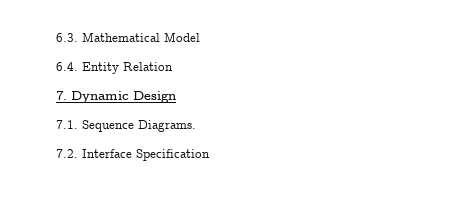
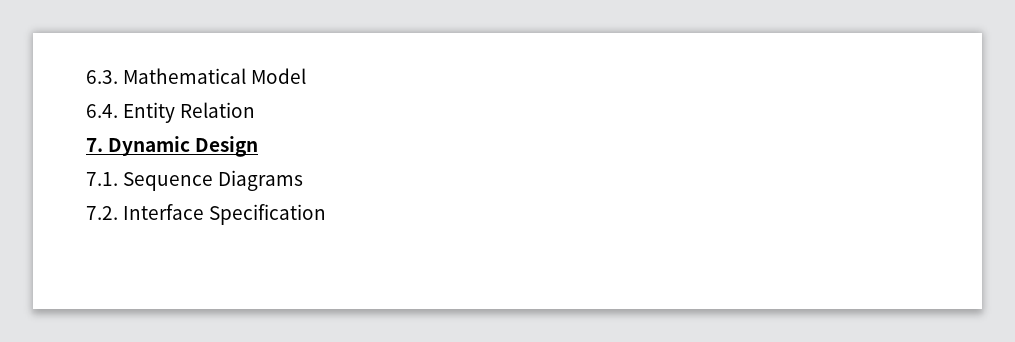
[138,120,196,132] Diagrams. -> [218,170,304,191] Diagrams

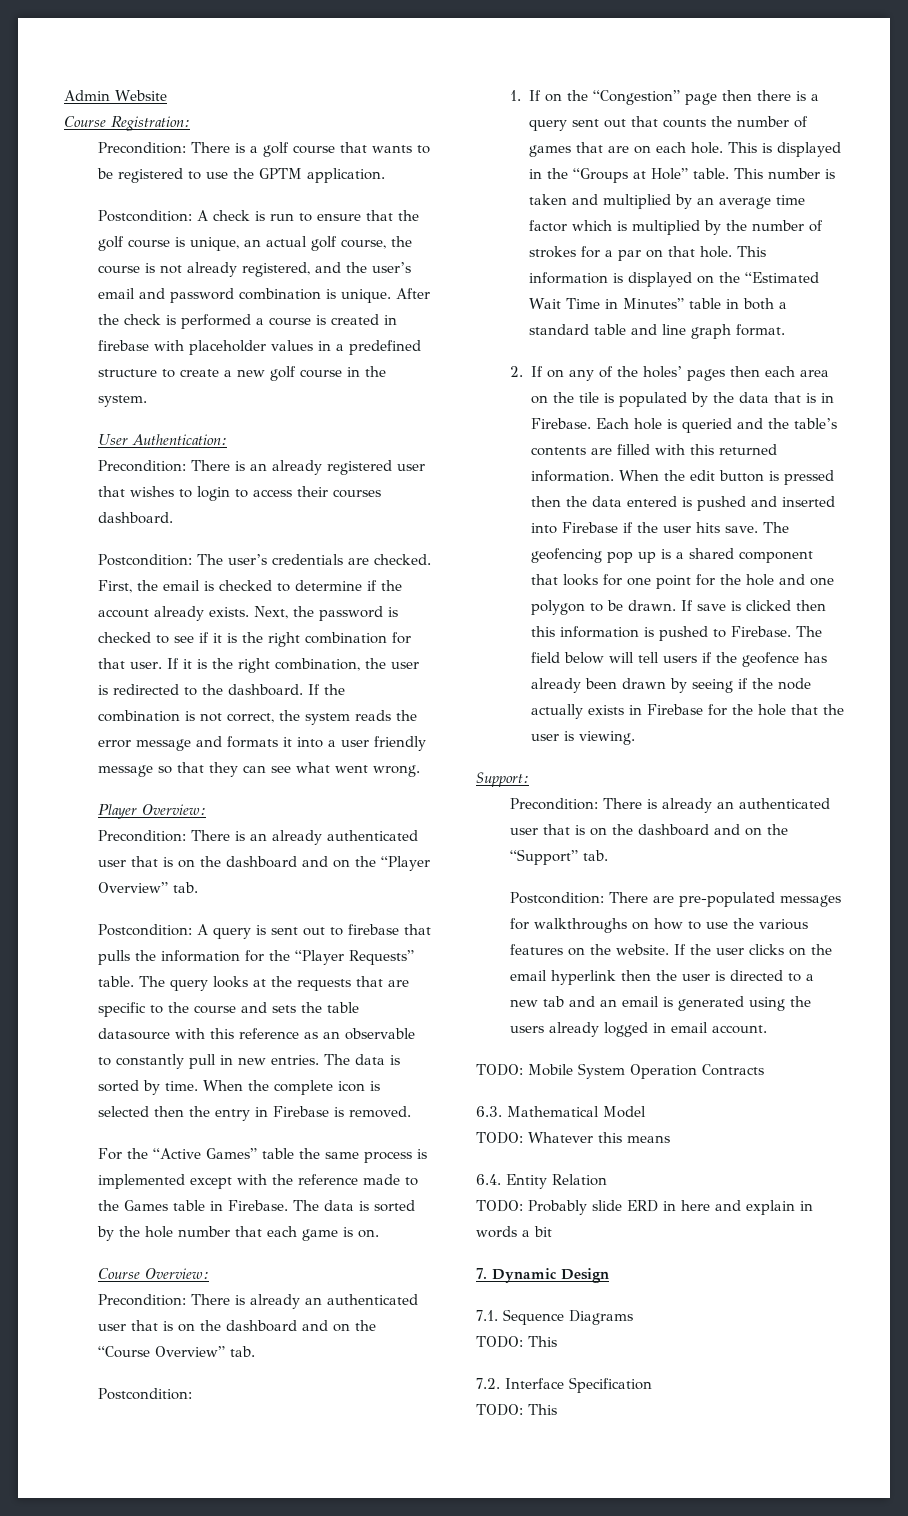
(86, 77) none -> [64,90,167,101] [64,116,190,131] [98,142,431,157] [97,168,386,183] [98,210,420,222] [98,236,413,251] [98,262,412,277] [98,288,431,303] [98,314,398,329] [98,340,422,355] [98,366,387,381] [98,395,148,407] [98,434,228,446] [98,460,426,475] [98,486,382,501] [98,512,174,524] [98,554,432,566] [98,580,403,593] [98,606,399,621] [98,632,412,647] [98,658,420,673] [98,684,346,696] [98,710,418,725] [98,736,427,751] [98,762,421,777] [98,804,207,819] [98,830,419,845] [98,856,431,871] [98,882,199,893] [98,924,432,939] [98,950,415,965] [98,976,410,991] [98,1002,360,1017] [98,1028,416,1040] [98,1054,401,1069] [98,1080,381,1095] [98,1106,412,1121] [98,1148,428,1163] [98,1174,419,1189] [98,1200,416,1212] [97,1226,380,1241] [98,1268,210,1279] [98,1294,419,1309] [98,1320,377,1332] [98,1346,256,1358] [98,1388,193,1400] [510,90,819,105] [528,116,808,131] [528,142,841,157] [528,168,835,183] [528,194,805,209] [528,220,823,235] [528,246,766,261] [528,272,819,287] [528,298,787,310] [528,324,785,339] [510,366,829,381] [530,392,834,407] [530,418,837,433] [530,444,777,456] [530,470,834,485] [530,496,835,511] [530,522,789,534] [530,548,813,563] [530,574,834,589] [530,600,826,615] [530,626,822,641] [530,652,827,667] [530,678,811,693] [530,704,844,719] [530,731,635,745] [476,772,529,787] [510,798,831,813] [510,824,789,836] [510,849,609,865] [510,892,842,907] [510,918,809,933] [510,944,833,956] [510,970,815,985] [510,996,812,1011] [510,1022,768,1037] [476,1063,764,1079] Admin Website // Course Registration: // Precondition: There is a golf course that wants to be registered to use the GPTM application. // Postcondition: A check is run to ensure that the golf course is unique, an actual golf course, the course is not already registered, and the user’s email and password combination is unique. After the check is performed a course is created in firebase with placeholder values in a predefined structure to create a new golf course in the system. // User Authentication: // Precondition: There is an already registered user that wishes to login to access their courses dashboard. // Postcondition: The user’s credentials are checked. First, the email is checked to determine if the account already exists. Next, the password is checked to see if it is the right combination for that user. If it is the right combination, the user is redirected to the dashboard. If the combination is not correct, the system reads the error message and formats it into a user friendly message so that they can see what went wrong. // Player Overview: // Precondition: There is an already authenticated user that is on the dashboard and on the “Player Overview” tab. // Postcondition: A query is sent out to firebase that pulls the information for the “Player Requests” table. The query looks at the requests that are specific to the course and sets the table datasource with this reference as an observable to constantly pull in new entries. The data is sorted by time. When the complete icon is selected then the entry in Firebase is removed. // For the “Active Games” table the same process is implemented except with the reference made to the Games table in Firebase. The data is sorted by the hole number that each game is on. // Course Overview: // Precondition: There is already an authenticated user that is on the dashboard and on the “Course Overview” tab. // Postcondition: // 1. If on the “Congestion” page then there is a query sent out that counts the number of games that are on each hole. This is displayed in the “Groups at Hole” table. This number is taken and multiplied by an average time factor which is multiplied by the number of strokes for a par on that hole. This information is displayed on the “Estimated Wait Time in Minutes” table in both a standard table and line graph format. // 2. If on any of the holes’ pages then each area on the tile is populated by the data that is in Firebase. Each hole is queried and the table’s contents are filled with this returned information. When the edit button is pressed then the data entered is pushed and inserted into Firebase if the user hits save. The geofencing pop up is a shared component that looks for one point for the hole and one polygon to be drawn. If save is clicked then this information is pushed to Firebase. The field below will tell users if the geofence has already been drawn by seeing if the node actually exists in Firebase for the hole that the user is viewing. // Support: // Precondition: There is already an authenticated user that is on the dashboard and on the “Support” tab. // Postcondition: There are pre-populated messages for walkthroughs on how to use the various features on the website. If the user clicks on the email hyperlink then the user is directed to a new tab and an email is generated using the users already logged in email account. // TODO: Mobile System Operation Contracts //
(307, 76) none -> [476,1132,670,1144] // TODO: Whatever this means
(256, 110) none -> [476,1200,813,1215] [476,1226,552,1238] // TODO: Probably slide ERD in here and explain in words a bit
(304, 180) none -> [476,1336,557,1348] // TODO: This
(327, 214) none -> [476,1404,557,1416] // TODO: This

